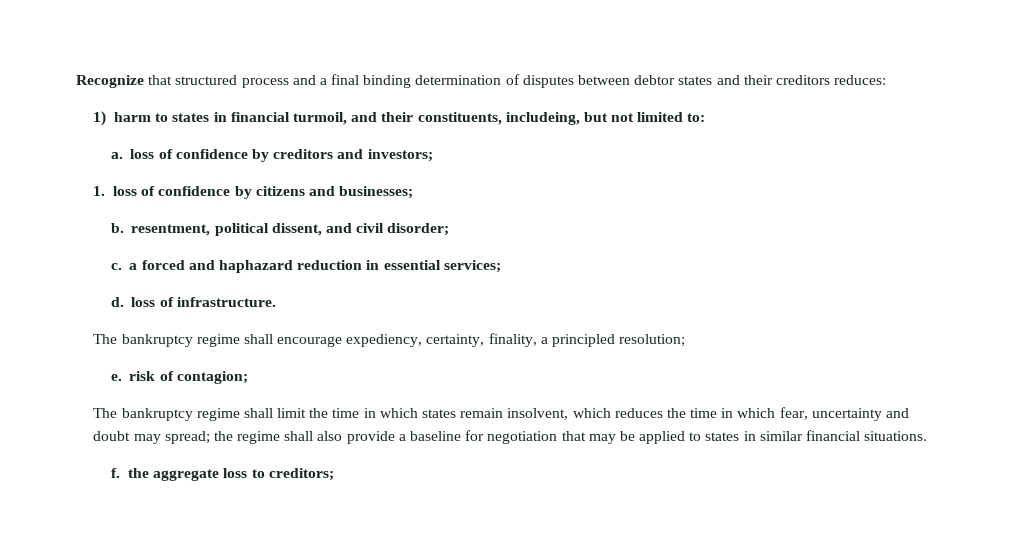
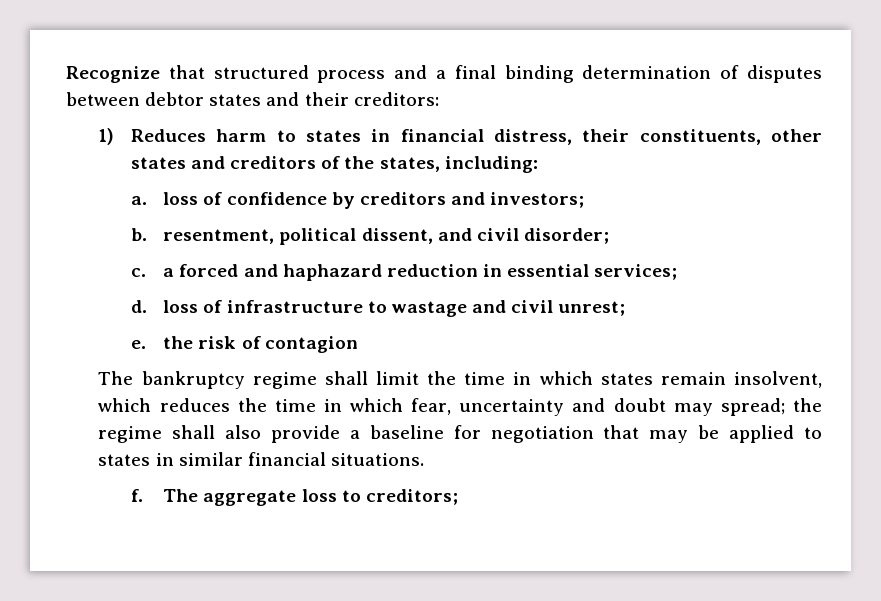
[775,75,887,85] creditors reduces: -> [353,92,439,106] creditors:
(107, 118) none -> [130,129,206,142] Reduces
[293,112,706,125] turmoil, and their constituents, includeing, but not limited to: -> [493,129,823,145] [130,156,538,173] distress, their constituents, other states and creditors of the states, including:
[93,186,414,199] // 1. loss of confidence by citizens and businesses; -> (585, 200) none
[176,297,276,307] [93,333,686,347] infrastructure. // The bankruptcy regime shall encourage expediency, certainty, finality, a principled resolution; -> [226,300,626,317] infrastructure to wastage and civil unrest;
(122, 377) none -> [163,336,194,349] the
[176,371,248,384] contagion; -> [264,336,358,353] contagion
[127,468,149,478] the -> [163,489,199,502] The

